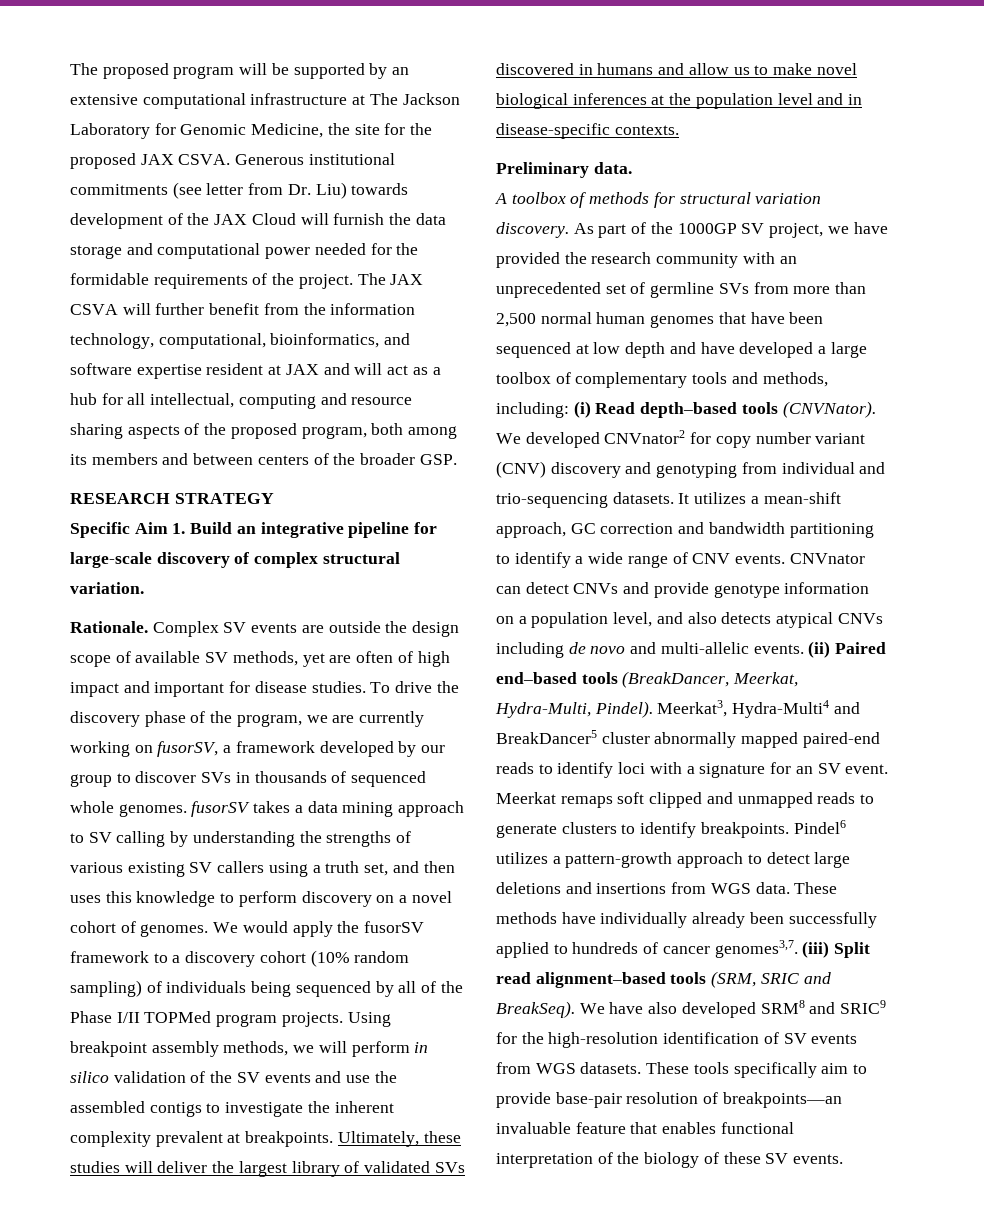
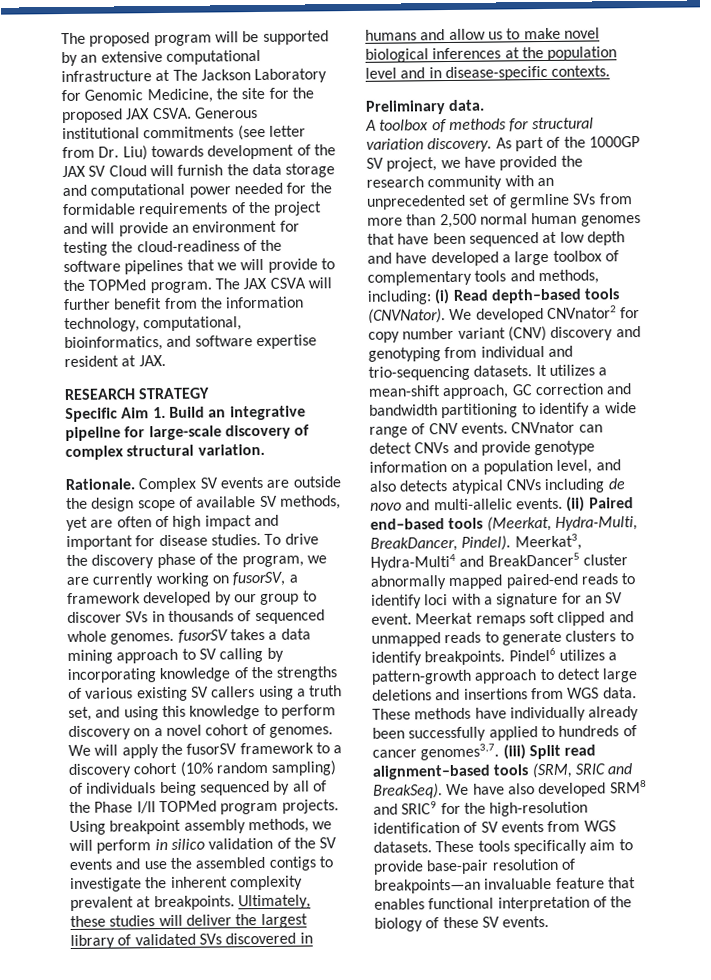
(248, 219) none -> [88,165,107,177] SV
[298,274,353,289] project. -> [273,201,323,216] [63,220,300,237] [63,239,283,257] [63,258,335,275] [63,279,212,294] project and will provide an environment for testing the cloud-readiness of the software pipelines that we will provide to the TOPMed program.
[285,363,441,375] [70,393,413,409] [70,423,458,439] [70,453,457,465] JAX and will act as a hub for all intellectual, computing and resource sharing aspects of the proposed program, both among its members and between centers of the broader GSP. -> [138,354,166,367] JAX.
[192,831,295,847] understanding -> [67,667,248,684] incorporating knowledge of
[423,861,455,873] [70,895,101,903] then uses -> [123,706,159,721] using
[242,921,288,933] would -> [94,744,119,756] will
[622,671,799,688] [495,702,591,718] (BreakDancer, Meerkat, Hydra-Multi, -> [486,515,638,532] [370,536,458,552] (Meerkat, Hydra-Multi, BreakDancer,

